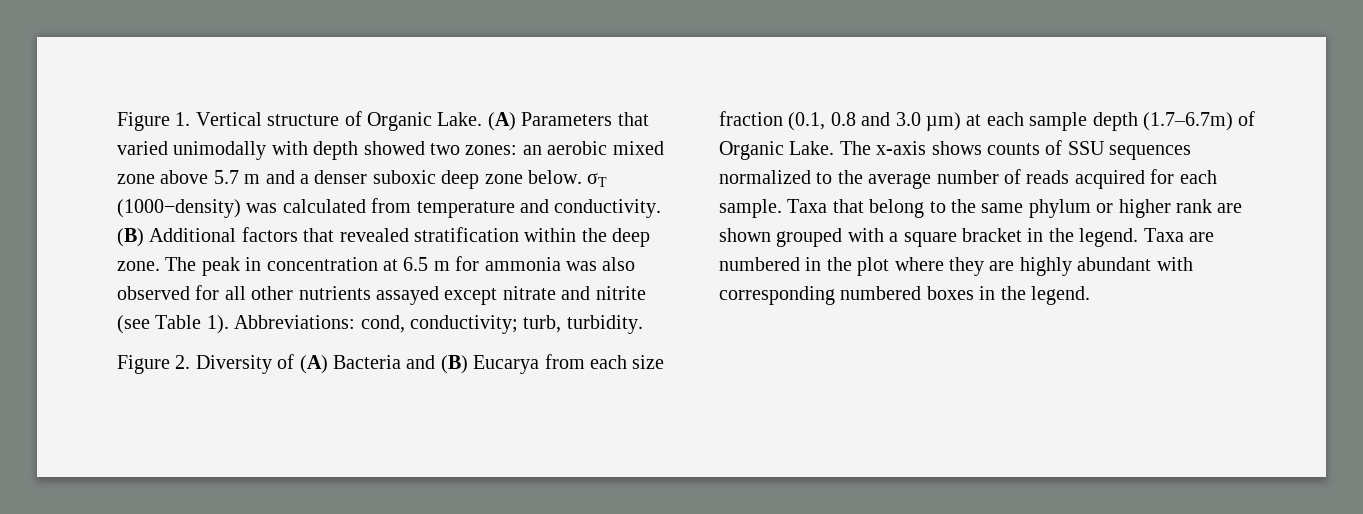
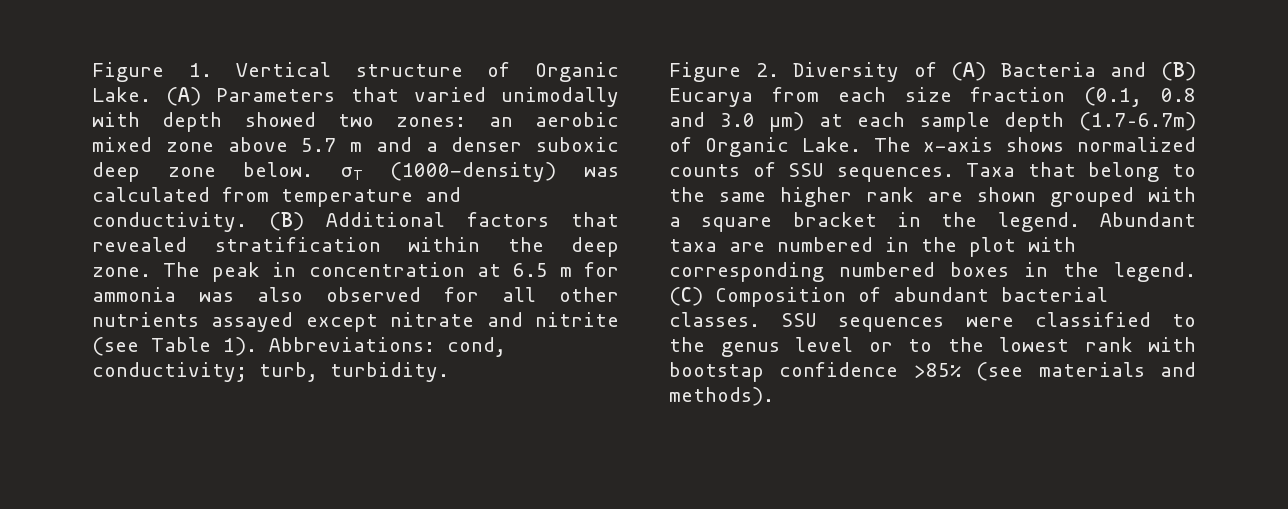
(982, 148) none -> [1077,137,1196,152] normalized
[1109,145,1192,160] [719,169,1217,189] [719,199,782,218] sequences normalized to the average number of reads acquired for each sample. -> [836,167,954,182] sequences.
[1028,199,1114,218] phylum or -> (766, 197) none
[1143,228,1184,242] Taxa -> [1100,212,1196,227] [669,239,717,252] Abundant taxa
[894,257,1152,276] where they are highly abundant -> (1016, 247) none
(1090, 295) none -> [669,287,1108,307] [669,312,1196,332] [669,337,1196,357] [669,362,1196,382] [669,387,774,406] (C) Composition of abundant bacterial classes. SSU sequences were classified to the genus level or to the lowest rank with bootstap confidence >85% (see materials and methods).

